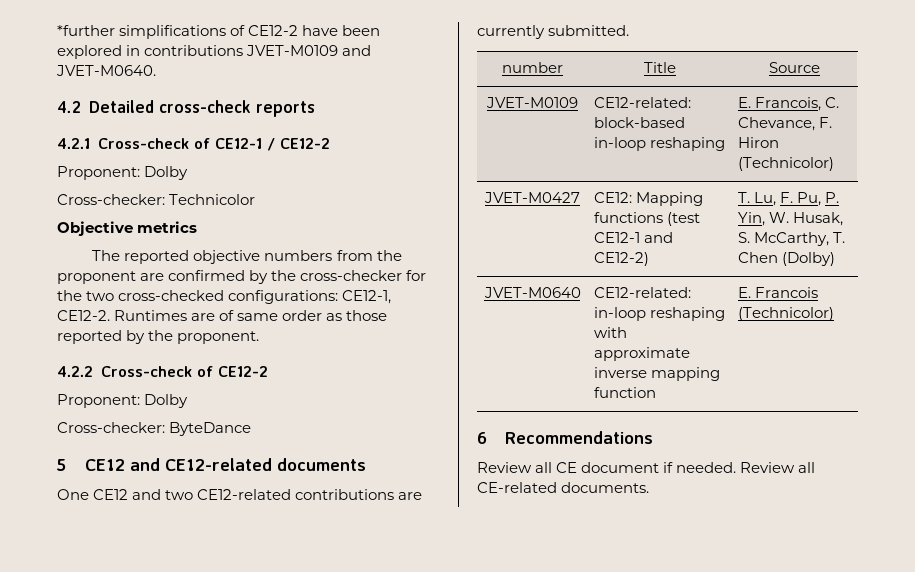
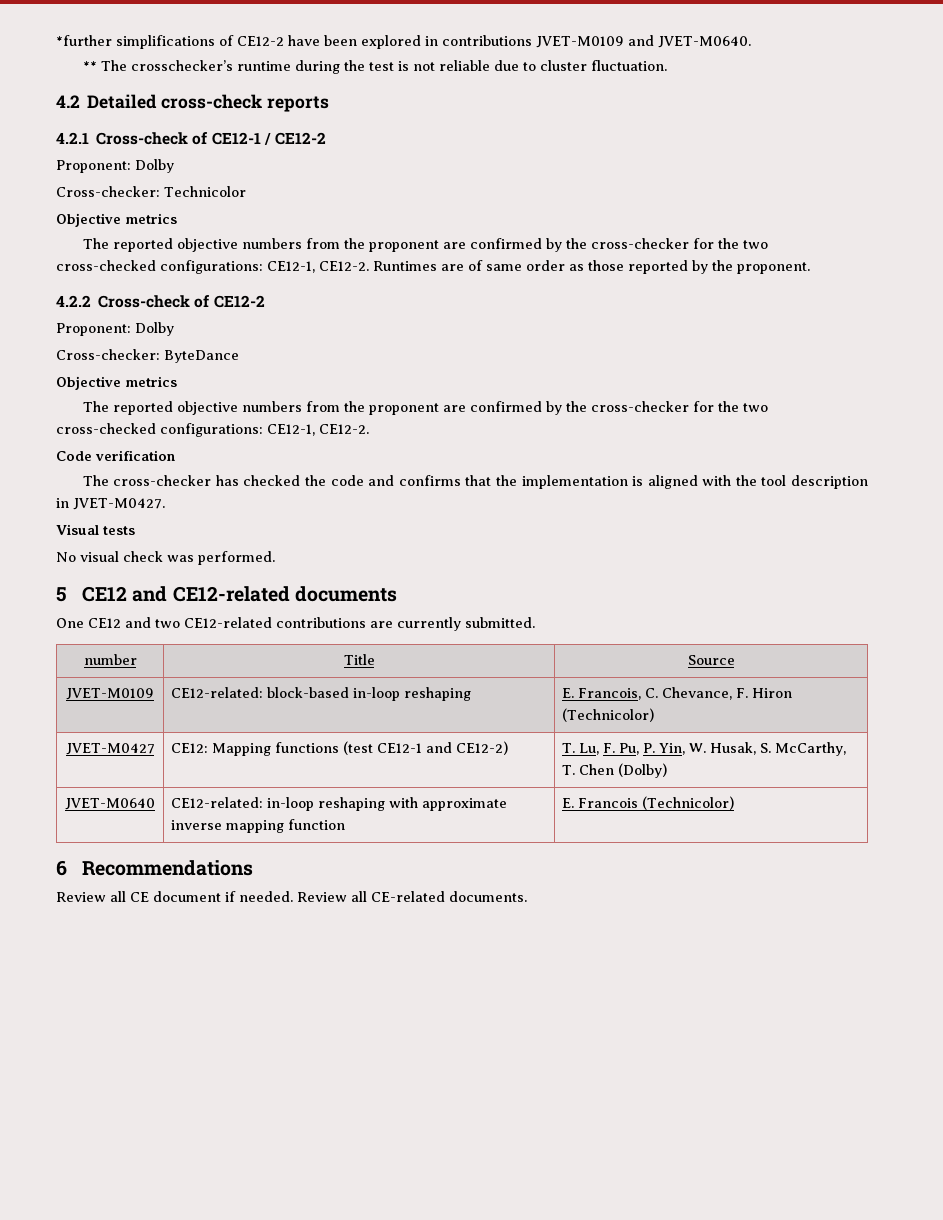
(156, 70) none -> [82,60,667,74] // ** The crosschecker’s runtime during the test is not reliable due to cluster fluctuation.
(252, 429) none -> [56,376,177,390] [82,401,768,415] [56,423,369,437] [56,450,175,461] [82,475,869,489] [56,498,165,510] [56,524,135,535] [56,551,275,565] // Objective metrics // The reported objective numbers from the proponent are confirmed by the cross-checker for the two cross-checked configurations: CE12-1, CE12-2. // Code verification // The cross-checker has checked the code and confirms that the implementation is aligned with the tool description in JVET-M0427. // Visual tests // No visual check was performed.

